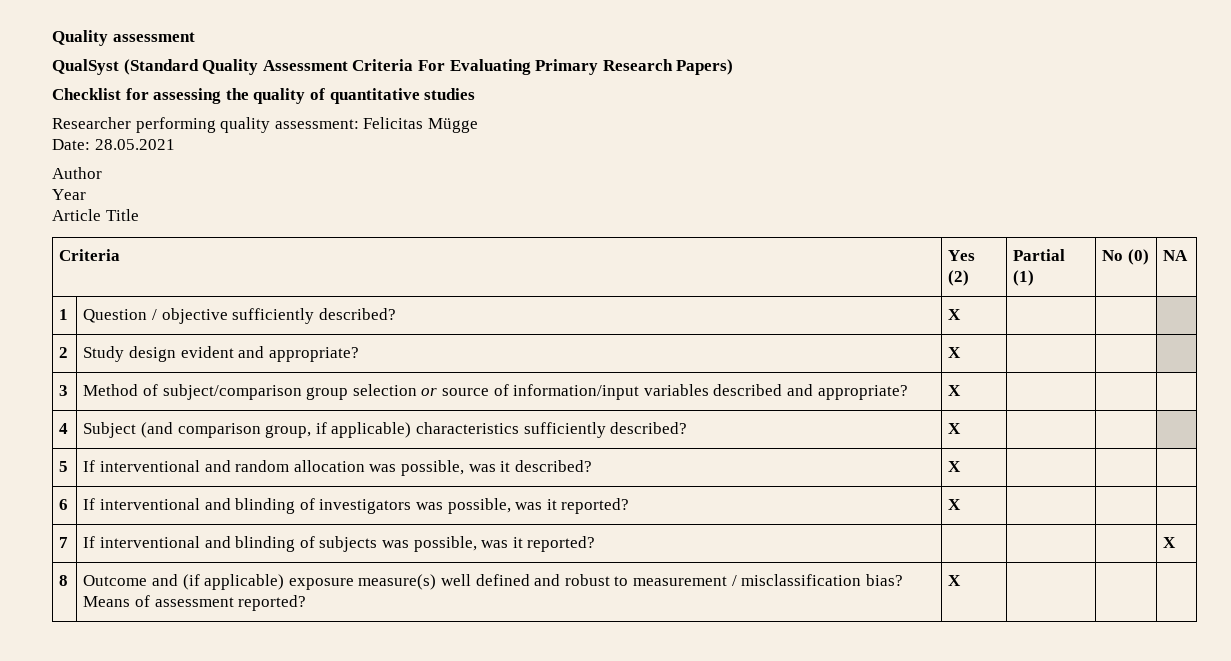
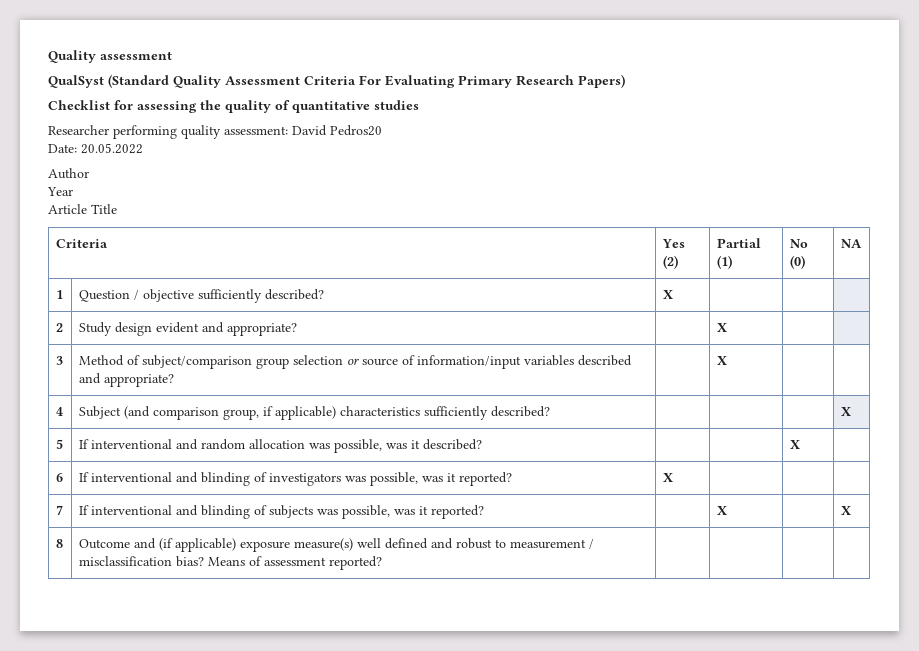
[363,117,478,133] Felicitas Mügge -> [292,125,382,136] David Pedros20
[94,139,175,150] 28.05.2021 -> [81,143,143,154] 20.05.2022
[948,347,962,358] X | | | -> [716,323,727,332] | X | |
[948,385,962,396] X | | | -> [716,356,727,365] | X | |
[948,423,962,434] X | | | -> [840,407,851,416] | | | X
[948,461,962,472] X | | -> [789,440,800,449] | | X
(596, 544) none -> [716,506,727,515] X
[948,575,962,586] X -> (382, 563) none

